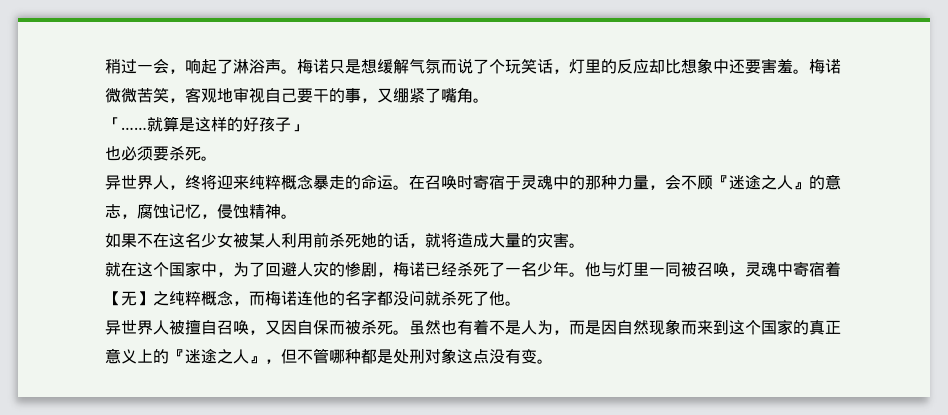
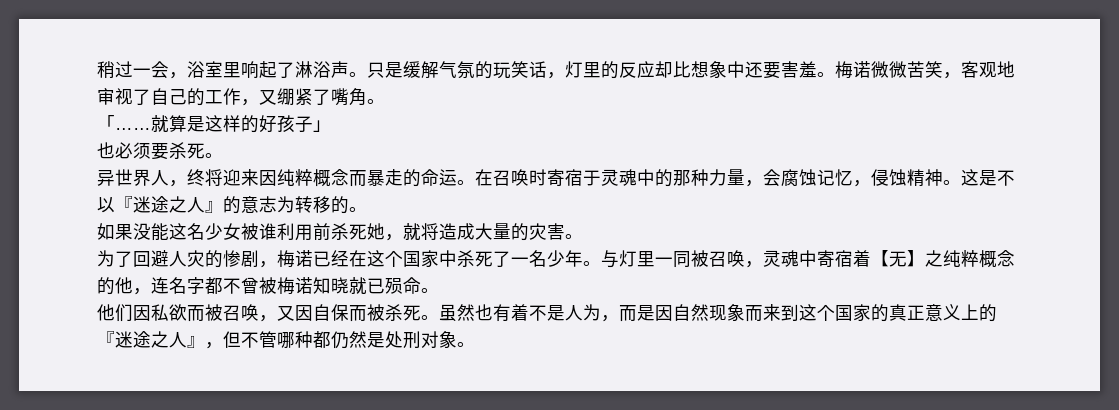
(185, 71) none -> [187,61,241,78] 浴室里
[297,58,505,74] 梅诺只是想缓解气氛而说了个 -> [367,61,493,79] 只是缓解气氛的
[265,88,361,103] 自己要干的事 -> [133,88,241,106] 了自己的工作
[249,174,313,190] 纯粹概念 -> [259,169,367,187] 因纯粹概念而
[681,174,841,190] [105,204,137,219] 不顾『迷途之人』的意志， -> (781, 177) none
(297, 216) none -> [961,169,1015,186] [97,196,367,214] 这是不以『迷途之人』的意志为转移的。
[137,233,169,248] 不在 -> [133,223,169,241] 没能
[249,233,281,248] 某人 -> [259,223,277,240] 谁
[377,233,409,248] 的话 -> (385, 231) none
[105,261,233,277] 就在这个国家中， -> (583, 236) none
(457, 269) none -> [349,250,457,268] 在这个国家中
[585,262,601,277] 他 -> (601, 263) none
[233,290,521,306] [105,319,217,335] ，而梅诺连他的名字都没问就杀死了他。 // 异世界人被擅自 -> [97,277,439,295] [97,304,223,322] 的他，连名字都不曾被梅诺知晓就已殒命。 // 他们因私欲而被
(377, 356) none -> [331,331,367,349] 仍然
[457,349,537,364] 这点没有变 -> (457, 339) none

